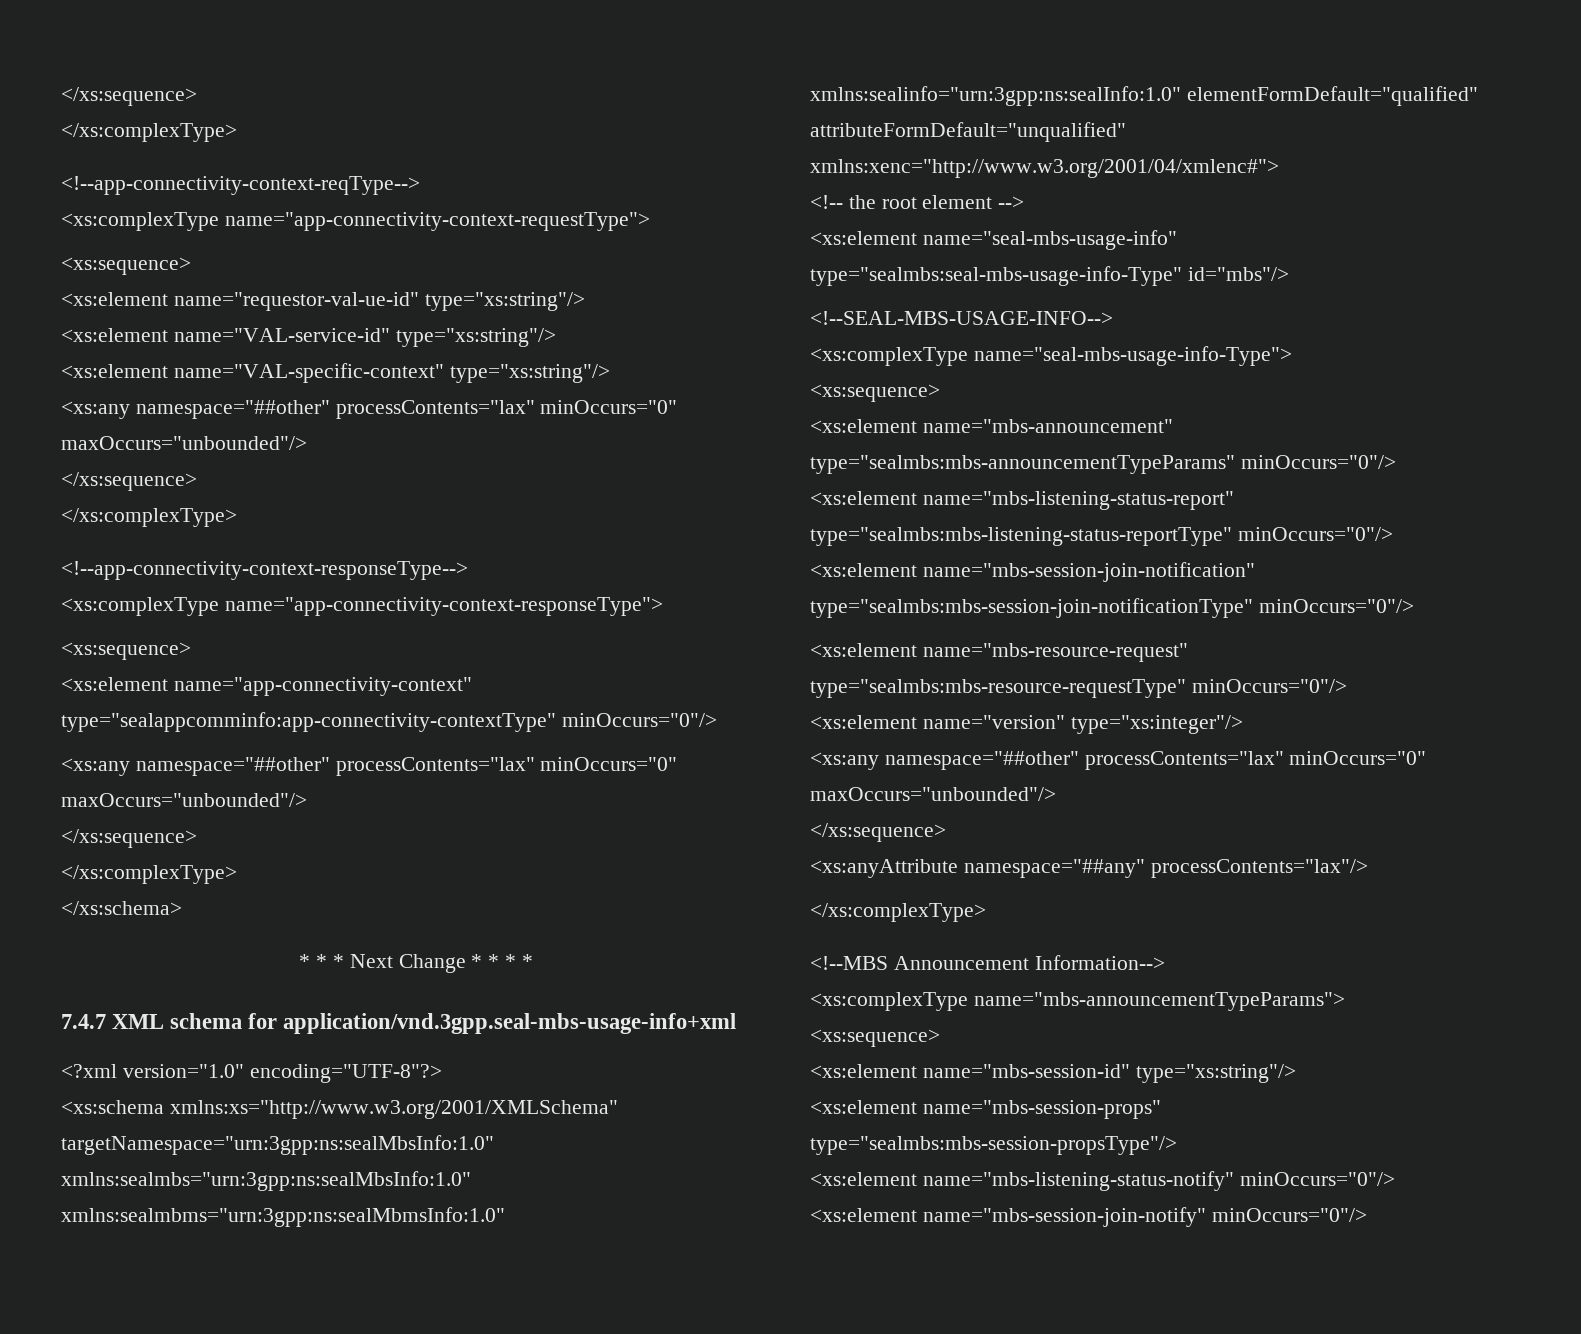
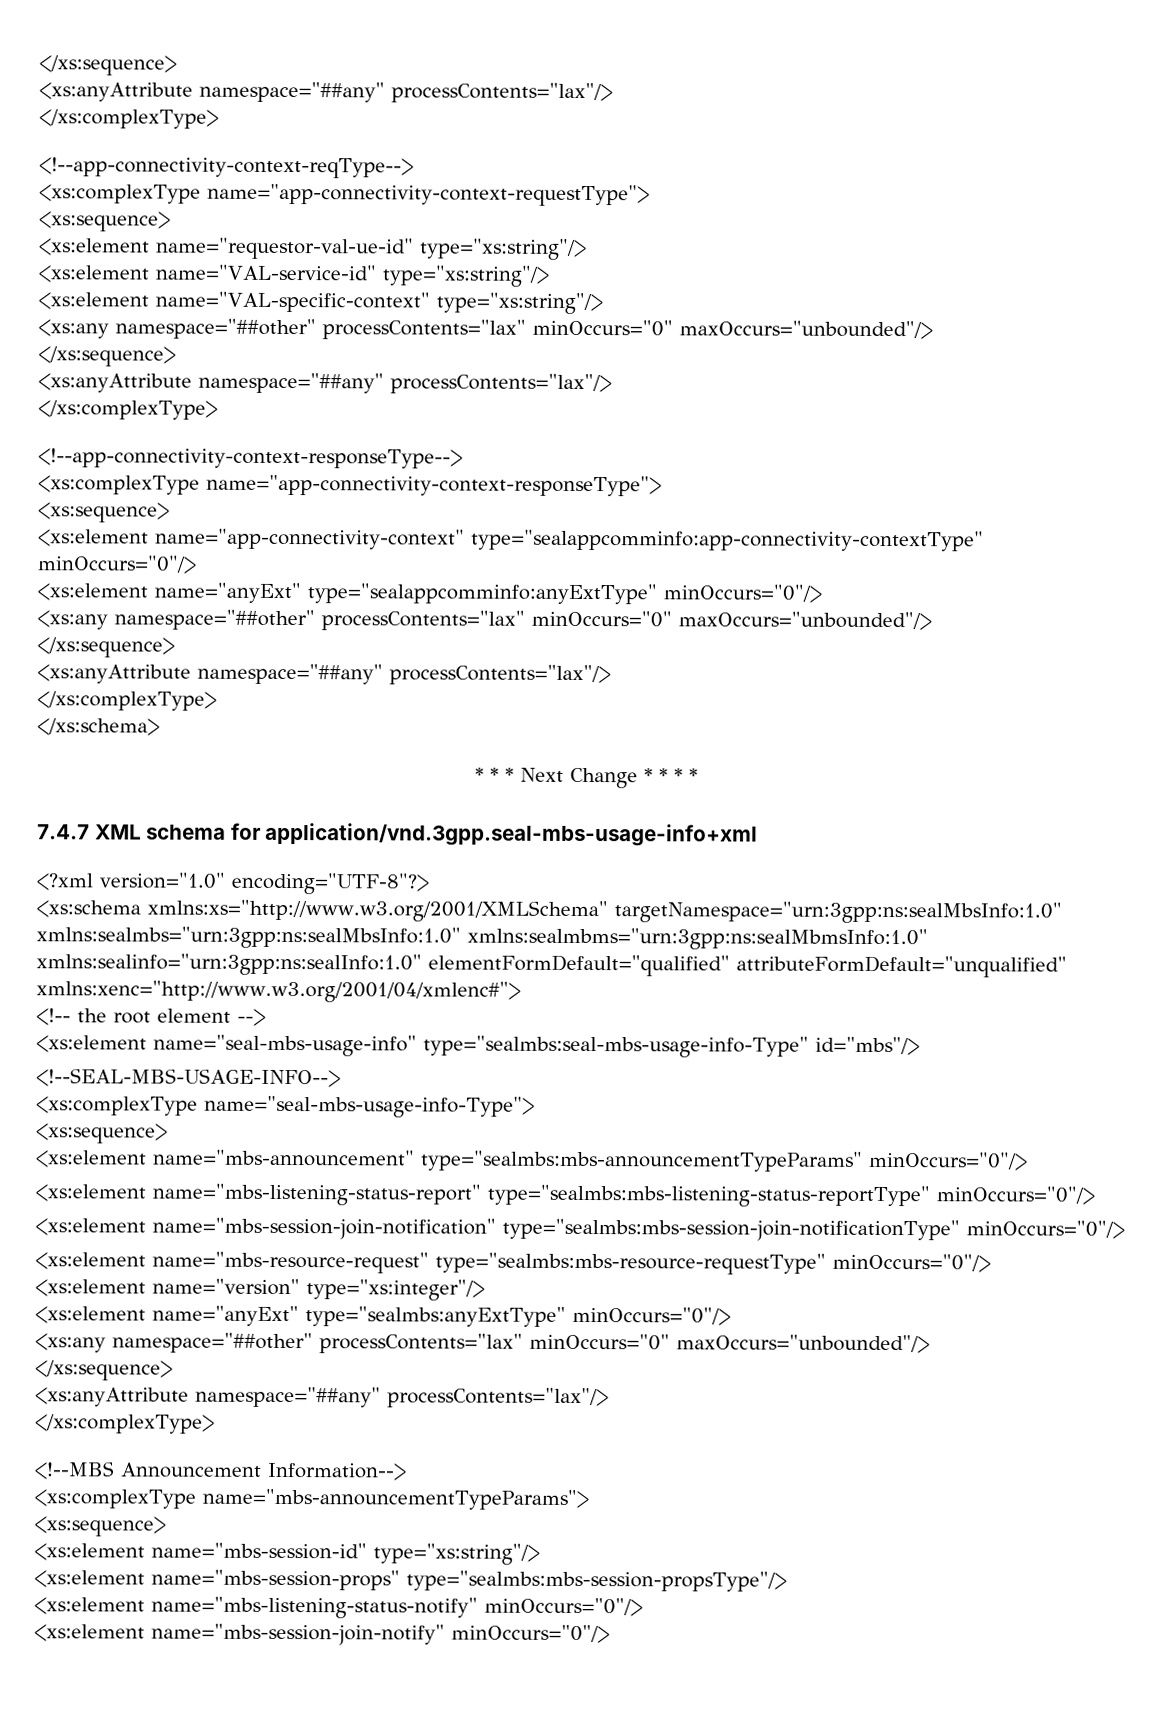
[61,87,197,106] </xs:sequence> -> [39,55,177,76] [39,81,613,104] </xs:sequence> // <xs:anyAttribute namespace="##any" processContents="lax"/>
(197, 481) none -> [38,372,612,395] // <xs:anyAttribute namespace="##any" processContents="lax"/>
[61,757,678,776] [61,793,307,807] [61,829,197,848] // <xs:any namespace="##other" processContents="lax" minOccurs="0" maxOccurs="unbounded"/> // </xs:sequence> -> [37,582,822,605] [37,609,932,631] [37,637,175,658] [37,663,611,686] // <xs:element name="anyExt" type="sealappcomminfo:anyExtType" minOccurs="0"/> // <xs:any namespace="##other" processContents="lax" minOccurs="0" maxOccurs="unbounded"/> // </xs:sequence> // <xs:anyAttribute namespace="##any" processContents="lax"/>
(1243, 724) none -> [35,1305,731,1327] // <xs:element name="anyExt" type="sealmbs:anyExtType" minOccurs="0"/>

